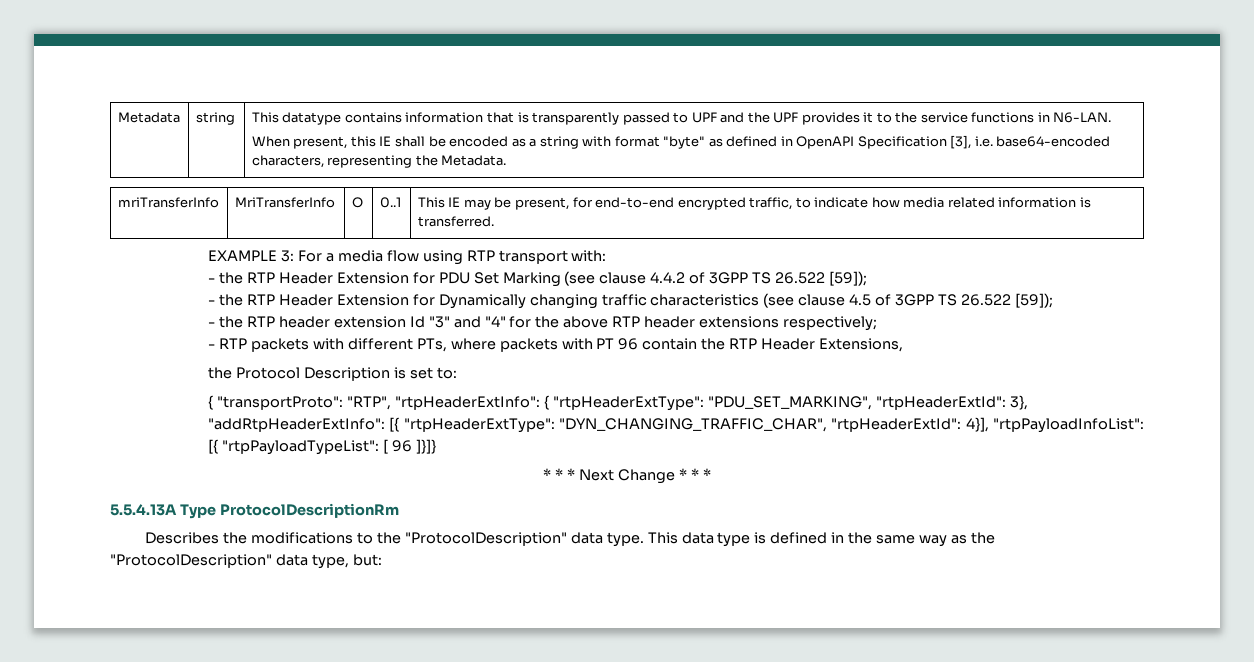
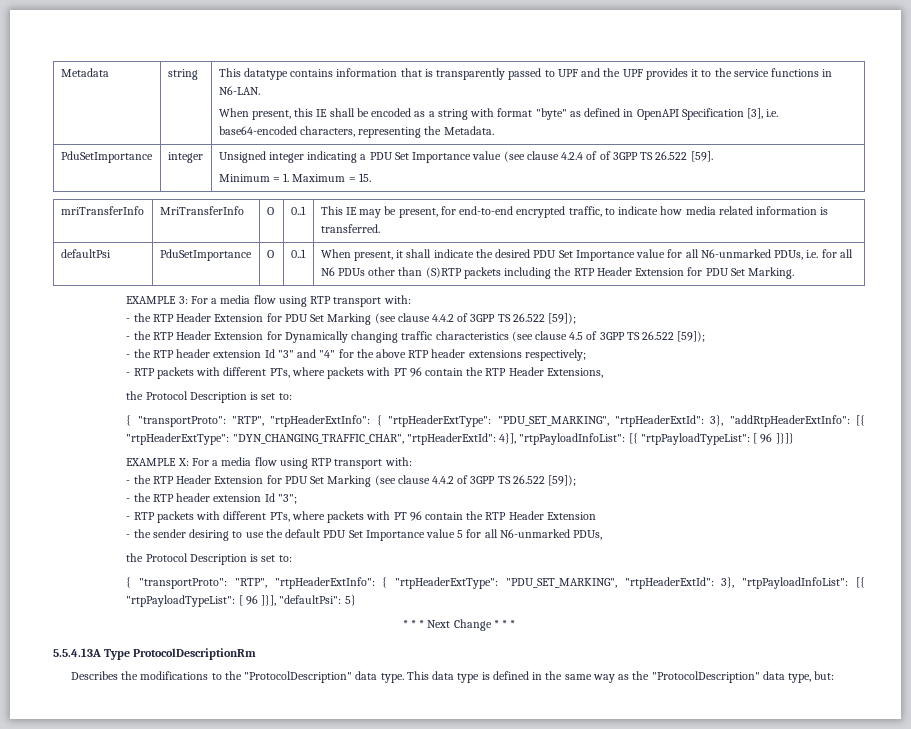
(507, 160) none -> [60,151,153,163] [167,152,203,163] [218,151,713,163] [218,173,371,182] // PduSetImportance | integer | Unsigned integer indicating a PDU Set Importance value (see clause 4.2.4 of of 3GPP TS 26.522 [59]. // Minimum = 1. Maximum = 15.
(494, 221) none -> [60,249,111,258] [159,249,252,261] [266,250,274,258] [290,249,306,258] [320,249,853,261] [320,267,795,279] // defaultPsi | PduSetImportance | O | 0..1 | When present, it shall indicate the desired PDU Set Importance value for all N6-unmarked PDUs, i.e. for all N6 PDUs other than (S)RTP packets including the RTP Header Extension for PDU Set Marking.
(436, 446) none -> [126,457,412,469] [126,475,577,487] [126,493,297,504] [126,511,596,523] [126,529,603,541] [126,553,292,565] [126,577,866,589] [126,595,356,607] // EXAMPLE X: For a media flow using RTP transport with: // - the RTP Header Extension for PDU Set Marking (see clause 4.4.2 of 3GPP TS 26.522 [59]); // - the RTP header extension Id "3"; // - RTP packets with different PTs, where packets with PT 96 contain the RTP Header Extension // - the sender desiring to use the default PDU Set Importance value 5 for all N6-unmarked PDUs, // the Protocol Description is set to: // { "transportProto": "RTP", "rtpHeaderExtInfo": { "rtpHeaderExtType": "PDU_SET_MARKING", "rtpHeaderExtId": 3}, "rtpPayloadInfoList": [{ "rtpPayloadTypeList": [ 96 ]}], "defaultPsi": 5}

